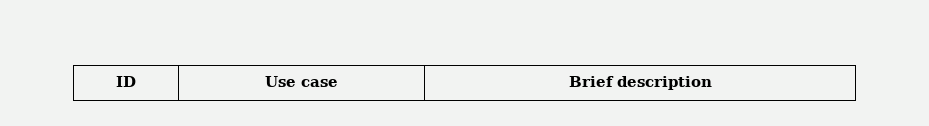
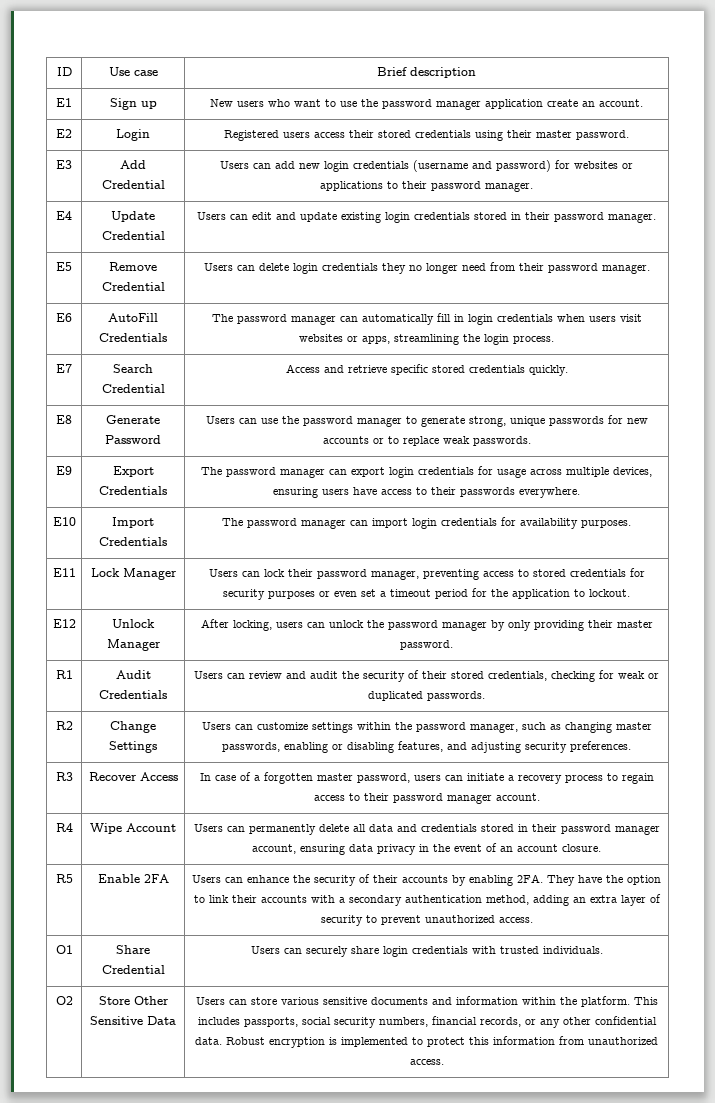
(712, 83) none -> [56,98,72,107] [109,98,157,110] [210,99,643,110] [56,129,72,138] [115,129,150,141] [224,130,629,141] [56,160,72,169] [119,160,146,169] [101,180,165,189] [220,160,633,172] [320,181,533,192] [56,211,72,220] [111,211,155,222] [101,231,165,240] [197,212,656,223] [56,262,72,271] [109,262,157,271] [101,282,165,291] [203,262,650,274] [56,313,72,322] [108,313,158,322] [99,333,167,342] [211,313,642,325] [299,334,554,345] [56,364,72,373] [113,364,153,373] [101,384,165,393] [285,364,568,376] [56,415,72,424] [106,415,160,424] [105,435,161,444] [205,415,648,427] [322,436,531,446] [56,466,72,475] [112,466,154,477] [99,486,167,495] [201,466,652,478] [273,487,580,498] [52,517,76,526] [112,517,154,528] [99,537,167,546] [222,517,631,529] [52,568,76,577] [90,568,177,580] [208,568,645,580] [223,588,630,600] [52,619,76,628] [112,619,155,628] [106,639,161,651] [200,619,653,631] [400,640,453,650] [55,670,73,679] [115,670,151,679] [99,690,167,699] [194,670,659,682] [368,691,485,701] [55,721,73,730] [110,721,156,733] [109,741,157,753] [201,722,652,733] [222,741,631,753] [55,772,73,781] [88,772,178,781] [199,772,654,784] [313,793,540,804] [55,823,73,832] [90,823,176,834] [193,824,660,835] [252,843,601,855] [55,874,73,883] [97,874,169,883] [192,874,661,886] [193,894,661,906] [320,915,533,926] [55,945,73,954] [115,945,150,954] [101,965,165,974] [250,946,603,957] [55,996,73,1005] [98,996,169,1005] [90,1016,176,1025] [195,996,658,1007] [197,1016,657,1028] [195,1036,658,1048] [409,1059,444,1065] // E1 | Sign up | New users who want to use the password manager application create an account. // E2 | Login | Registered users access their stored credentials using their master password. // E3 | Add Credential | Users can add new login credentials (username and password) for websites or applications to their password manager. // E4 | Update Credential | Users can edit and update existing login credentials stored in their password manager. // E5 | Remove Credential | Users can delete login credentials they no longer need from their password manager. // E6 | AutoFill Credentials | The password manager can automatically fill in login credentials when users visit websites or apps, streamlining the login process. // E7 | Search Credential | Access and retrieve specific stored credentials quickly. // E8 | Generate Password | Users can use the password manager to generate strong, unique passwords for new accounts or to replace weak passwords. // E9 | Export Credentials | The password manager can export login credentials for usage across multiple devices, ensuring users have access to their passwords everywhere. // E10 | Import Credentials | The password manager can import login credentials for availability purposes. // E11 | Lock Manager | Users can lock their password manager, preventing access to stored credentials for security purposes or even set a timeout period for the application to lockout. // E12 | Unlock Manager | After locking, users can unlock the password manager by only providing their master password. // R1 | Audit Credentials | Users can review and audit the security of their stored credentials, checking for weak or duplicated passwords. // R2 | Change Settings | Users can customize settings within the password manager, such as changing master passwords, enabling or disabling features, and adjusting security preferences. // R3 | Recover Access | In case of a forgotten master password, users can initiate a recovery process to regain access to their password manager account. // R4 | Wipe Account | Users can permanently delete all data and credentials stored in their password manager account, ensuring data privacy in the event of an account closure. // R5 | Enable 2FA | Users can enhance the security of their accounts by enabling 2FA. They have the option to link their accounts with a secondary authentication method, adding an extra layer of security to prevent unauthorized access. // O1 | Share Credential | Users can securely share login credentials with trusted individuals. // O2 | Store Other Sensitive Data | Users can store various sensitive documents and information within the platform. This includes passports, social security numbers, financial records, or any other confidential data. Robust encryption is implemented to protect this information from unauthorized access.

